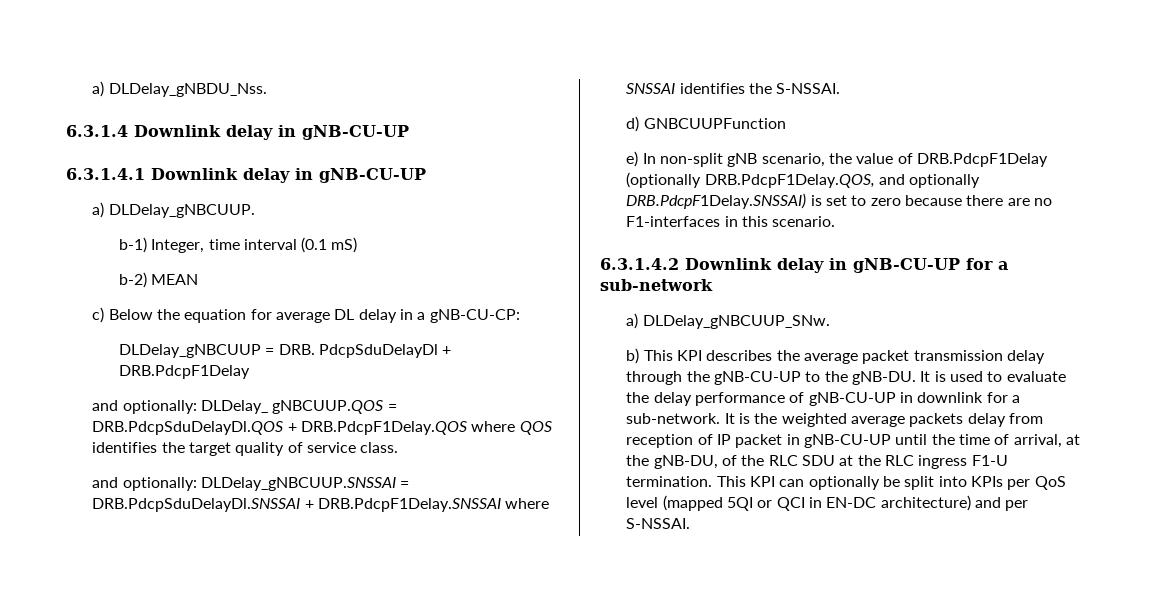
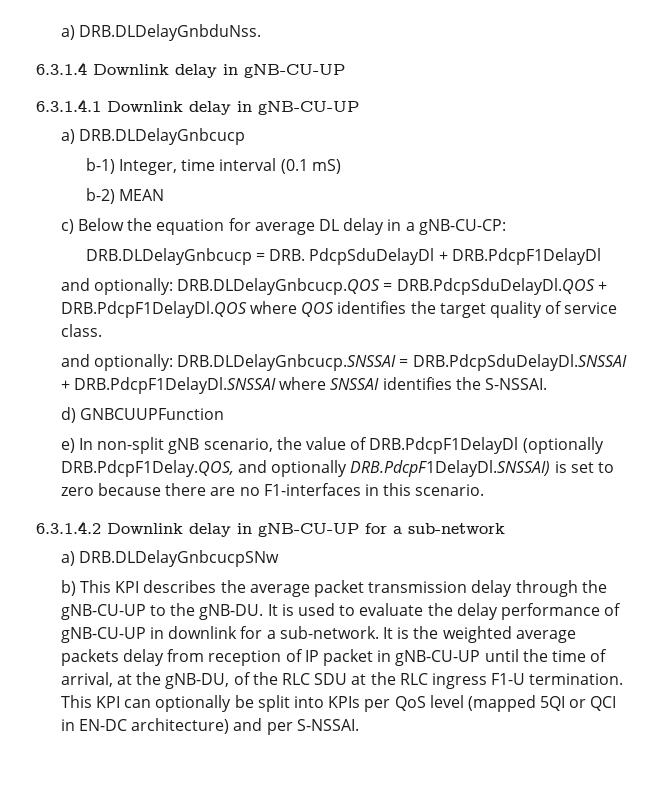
[92,81,267,97] a) DLDelay_gNBDU_Nss. -> [60,24,262,41] a) DRB.DLDelayGnbduNss.
[108,204,255,218] DLDelay_gNBCUUP. -> [79,128,246,145] DRB.DLDelayGnbcucp
[118,344,261,358] DLDelay_gNBCUUP -> [85,248,252,265] DRB.DLDelayGnbcucp
[118,365,250,379] [92,400,384,414] DRB.PdcpF1Delay // and optionally: DLDelay_ gNBCUUP.QOS -> [451,248,601,265] [60,278,381,295] DRB.PdcpF1DelayDl // and optionally: DRB.DLDelayGnbcucp.QOS
[301,421,468,435] DRB.PdcpF1Delay.QOS -> [60,301,247,318] DRB.PdcpF1DelayDl.QOS
[201,477,397,491] DLDelay_gNBCUUP.SNSSAI -> [177,354,397,371] DRB.DLDelayGnbcucp.SNSSAI
[318,498,502,512] DRB.PdcpF1Delay.SNSSAI -> [74,377,277,394] DRB.PdcpF1DelayDl.SNSSAI
[916,153,1048,167] DRB.PdcpF1Delay -> [369,437,519,454] DRB.PdcpF1DelayDl
[626,193,807,209] DRB.PdcpF1Delay.SNSSAI) -> [350,460,551,477] DRB.PdcpF1DelayDl.SNSSAI)
[642,315,830,329] DLDelay_gNBCUUP_SNw. -> [79,550,280,567] DRB.DLDelayGnbcucpSNw

